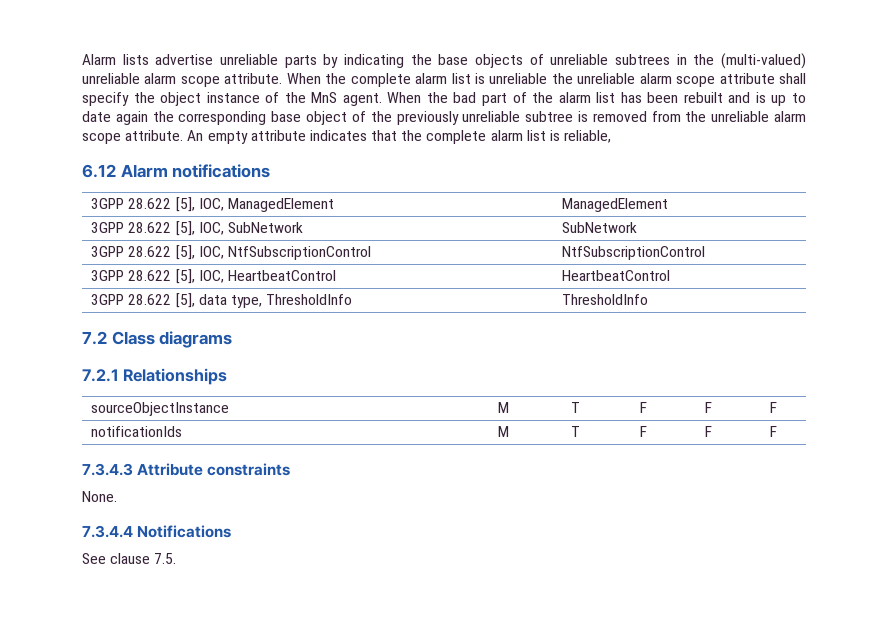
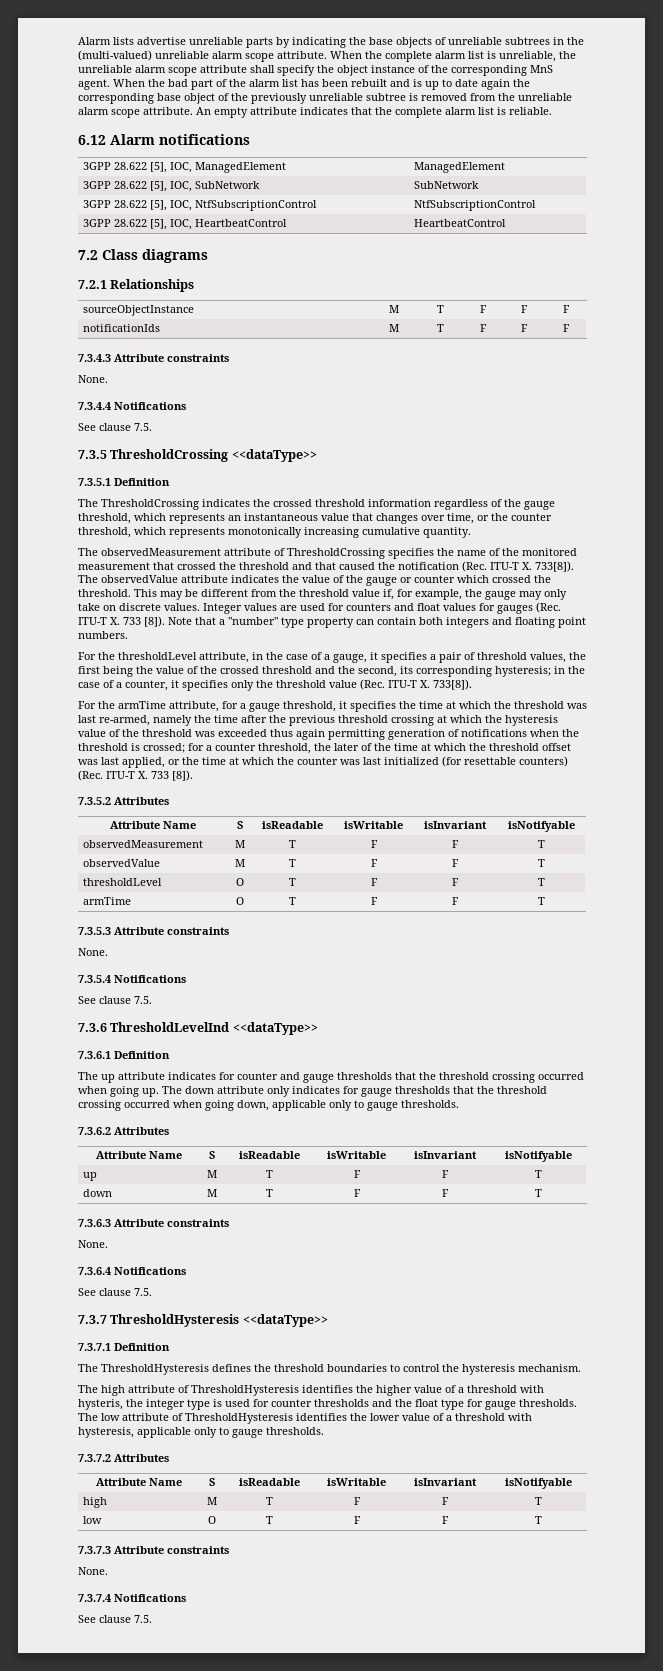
[489,73,548,84] unreliable -> [499,51,556,62] unreliable,
(306, 97) none -> [451,65,527,76] corresponding
[564,130,612,143] reliable, -> [509,107,552,115] reliable.
[91,293,353,308] [562,294,649,305] // 3GPP 28.622 [5], data type, ThresholdInfo | ThresholdInfo -> (507, 223) none
(177, 558) none -> [78,449,317,462] [78,478,170,486] [78,499,555,510] [78,513,552,524] [78,527,471,538] [78,548,577,559] [78,561,574,572] [78,575,551,586] [78,589,567,600] [78,602,561,614] [78,616,586,628] [78,631,128,639] [78,652,586,663] [78,666,585,677] [78,679,472,691] [78,701,587,712] [78,715,558,726] [78,729,579,740] [78,743,571,754] [78,756,568,768] [78,770,193,781] [78,797,169,805] [110,821,196,829] [236,821,243,829] [262,821,323,829] [344,821,403,829] [424,821,487,829] [507,821,575,832] [83,840,204,848] [234,840,245,848] [289,840,296,848] [370,840,378,848] [452,840,459,848] [537,840,545,848] [83,859,161,867] [234,859,245,867] [289,859,296,867] [370,859,378,867] [452,859,459,867] [537,859,545,867] [83,878,163,886] [235,878,244,886] [289,878,296,886] [370,878,378,886] [452,878,459,886] [537,878,545,886] [83,897,132,905] [235,897,244,905] [289,897,296,905] [370,897,378,905] [452,897,459,905] [537,897,545,905] [78,927,229,935] [78,948,108,956] [78,975,186,983] [78,996,152,1004] [78,1022,318,1035] [78,1051,170,1059] [78,1072,584,1083] [78,1086,547,1097] [78,1100,459,1111] [78,1127,169,1135] [95,1151,182,1159] [208,1151,215,1159] [238,1151,300,1159] [327,1151,386,1159] [413,1151,477,1159] [504,1151,572,1162] [83,1172,98,1181] [206,1170,217,1178] [265,1170,273,1178] [353,1170,361,1178] [441,1170,449,1178] [534,1170,542,1178] [83,1189,113,1197] [206,1189,217,1197] [265,1189,273,1197] [353,1189,361,1197] [441,1189,449,1197] [534,1189,542,1197] [78,1219,229,1227] [78,1240,108,1248] [78,1267,186,1275] [78,1288,152,1296] [78,1314,328,1327] [78,1343,170,1351] [78,1364,581,1375] [78,1385,544,1396] [78,1399,577,1410] [78,1413,532,1424] [78,1427,324,1438] [78,1454,169,1462] [95,1478,182,1486] [208,1478,215,1486] [238,1478,300,1486] [327,1478,386,1486] [413,1478,477,1486] [504,1478,572,1489] [83,1497,108,1508] [206,1497,217,1505] [265,1497,273,1505] [353,1497,361,1505] [441,1497,449,1505] [534,1497,542,1505] [83,1516,103,1524] [207,1516,216,1524] [265,1516,273,1524] [353,1516,361,1524] [441,1516,449,1524] [534,1516,542,1524] [78,1546,229,1554] [78,1567,108,1575] [78,1594,186,1602] [78,1615,152,1623] // 7.3.5 ThresholdCrossing <<dataType>> // 7.3.5.1 Definition // The ThresholdCrossing indicates the crossed threshold information regardless of the gauge threshold, which represents an instantaneous value that changes over time, or the counter threshold, which represents monotonically increasing cumulative quantity. // The observedMeasurement attribute of ThresholdCrossing specifies the name of the monitored measurement that crossed the threshold and that caused the notification (Rec. ITU-T X. 733[8]). The observedValue attribute indicates the value of the gauge or counter which crossed the threshold. This may be different from the threshold value if, for example, the gauge may only take on discrete values. Integer values are used for counters and float values for gauges (Rec. ITU-T X. 733 [8]). Note that a "number" type property can contain both integers and floating point numbers. // For the thresholdLevel attribute, in the case of a gauge, it specifies a pair of threshold values, the first being the value of the crossed threshold and the second, its corresponding hysteresis; in the case of a counter, it specifies only the threshold value (Rec. ITU-T X. 733[8]). // For the armTime attribute, for a gauge threshold, it specifies the time at which the threshold was last re-armed, namely the time after the previous threshold crossing at which the hysteresis value of the threshold was exceeded thus again permitting generation of notifications when the threshold is crossed; for a counter threshold, the later of the time at which the threshold offset was last applied, or the time at which the counter was last initialized (for resettable counters) (Rec. ITU-T X. 733 [8]). // 7.3.5.2 Attributes // Attribute Name | S | isReadable | isWritable | isInvariant | isNotifyable // observedMeasurement | M | T | F | F | T // observedValue | M | T | F | F | T // thresholdLevel | O | T | F | F | T // armTime | O | T | F | F | T // 7.3.5.3 Attribute constraints // None. // 7.3.5.4 Notifications // See clause 7.5. // 7.3.6 ThresholdLevelInd <<dataType>> // 7.3.6.1 Definition // The up attribute indicates for counter and gauge thresholds that the threshold crossing occurred when going up. The down attribute only indicates for gauge thresholds that the threshold crossing occurred when going down, applicable only to gauge thresholds. // 7.3.6.2 Attributes // Attribute Name | S | isReadable | isWritable | isInvariant | isNotifyable // up | M | T | F | F | T // down | M | T | F | F | T // 7.3.6.3 Attribute constraints // None. // 7.3.6.4 Notifications // See clause 7.5. // 7.3.7 ThresholdHysteresis <<dataType>> // 7.3.7.1 Definition // The ThresholdHysteresis defines the threshold boundaries to control the hysteresis mechanism. // The high attribute of ThresholdHysteresis identifies the higher value of a threshold with hysteris, the integer type is used for counter thresholds and the float type for gauge thresholds. The low attribute of ThresholdHysteresis identifies the lower value of a threshold with hysteresis, applicable only to gauge thresholds. // 7.3.7.2 Attributes // Attribute Name | S | isReadable | isWritable | isInvariant | isNotifyable // high | M | T | F | F | T // low | O | T | F | F | T // 7.3.7.3 Attribute constraints // None. // 7.3.7.4 Notifications // See clause 7.5.

